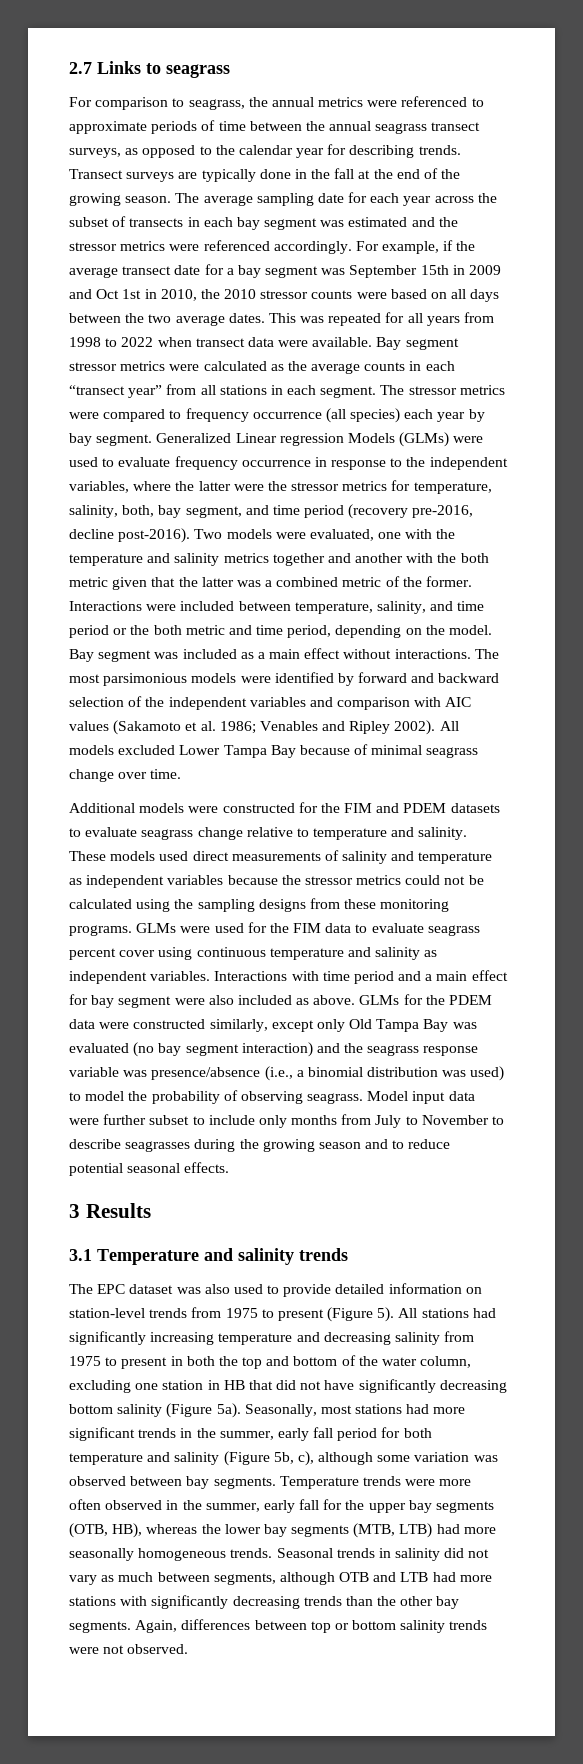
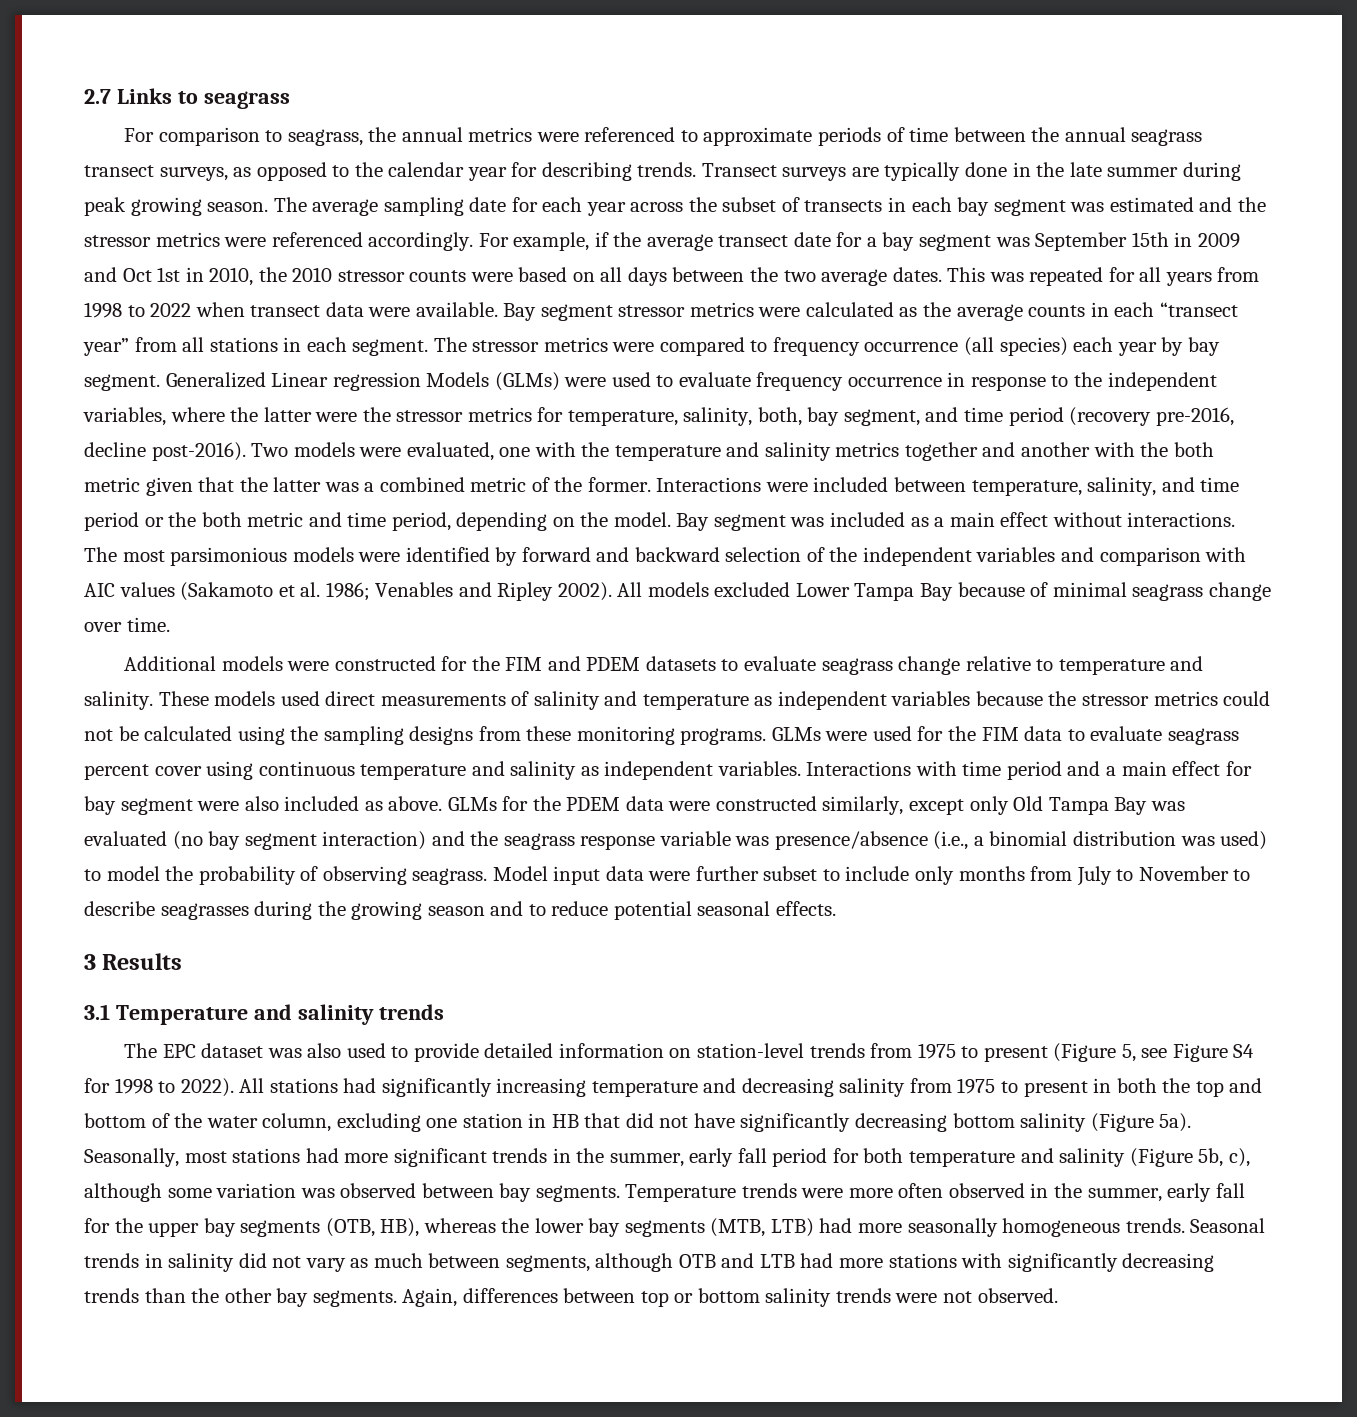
[334,168,461,179] fall at the end of the -> [1069,162,1241,181] [84,197,126,216] late summer during peak
[377,1307,395,1322] 5). -> [1121,1043,1255,1062] [84,1078,234,1097] 5, see Figure S4 for 1998 to 2022).

